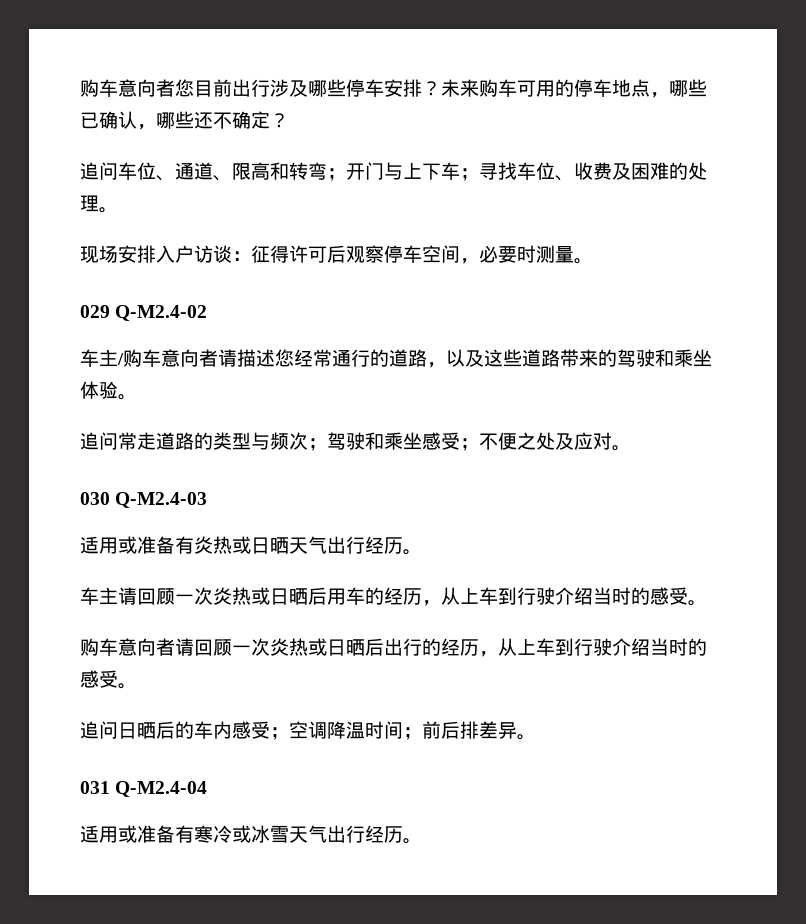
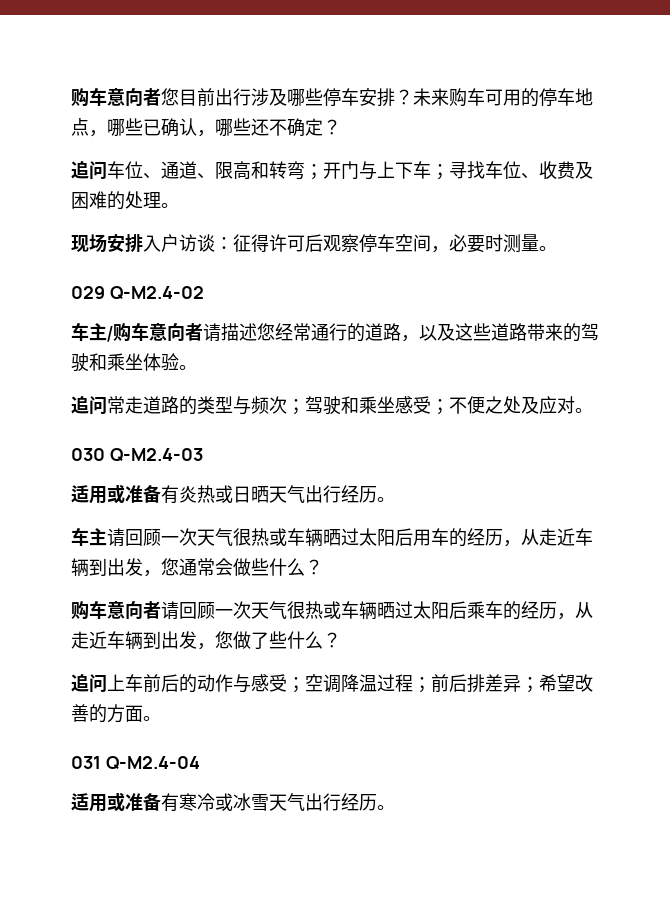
[213,587,707,606] 炎热或日晒后用车的经历，从上车到行驶介绍当时的感受。 -> [197,528,593,547] [71,558,323,577] 天气很热或车辆晒过太阳后用车的经历，从走近车辆到出发，您通常会做些什么？
[270,638,707,657] [80,670,137,689] [80,721,232,739] 炎热或日晒后出行的经历，从上车到行驶介绍当时的感受。 // 追问日晒后的车内 -> [251,601,593,620] [71,631,341,650] [71,674,251,693] 天气很热或车辆晒过太阳后乘车的经历，从走近车辆到出发，您做了些什么？ // 追问上车前后的动作与
[365,721,403,739] 时间 -> [377,674,413,692] 过程
(517, 730) none -> [521,674,593,693] [71,704,143,723] ；希望改善的方面

